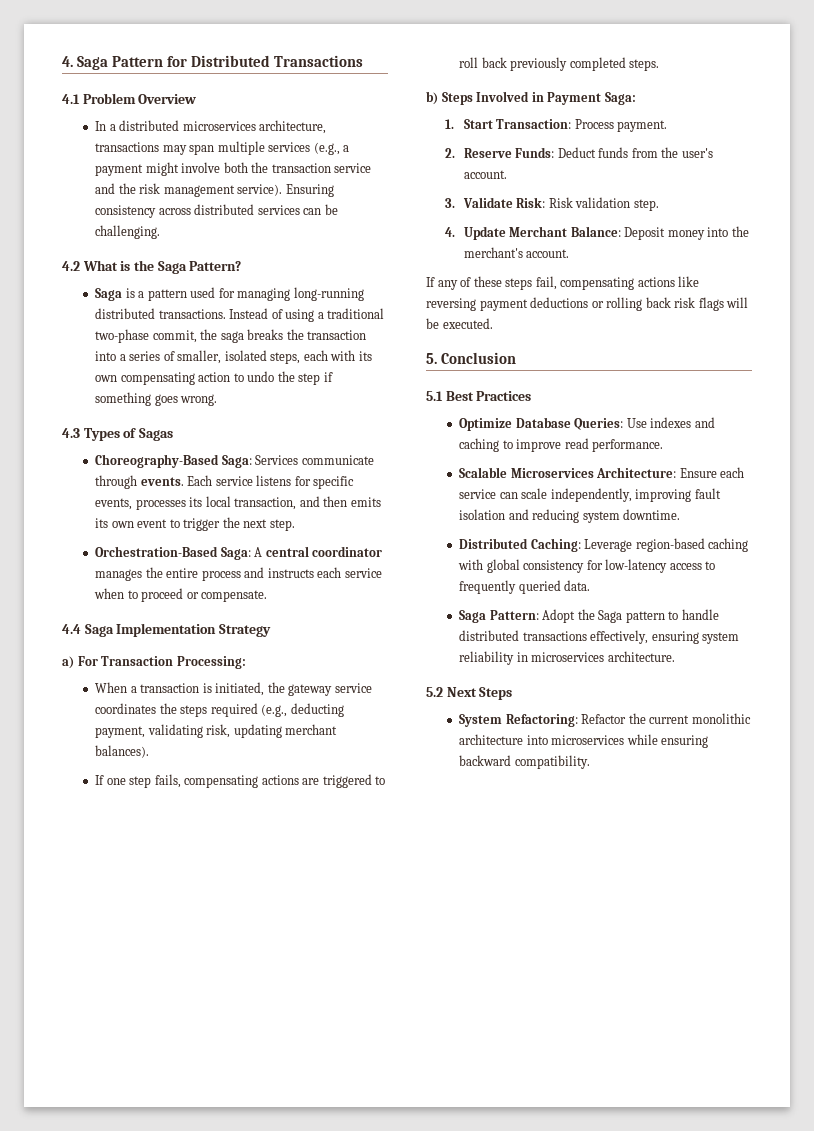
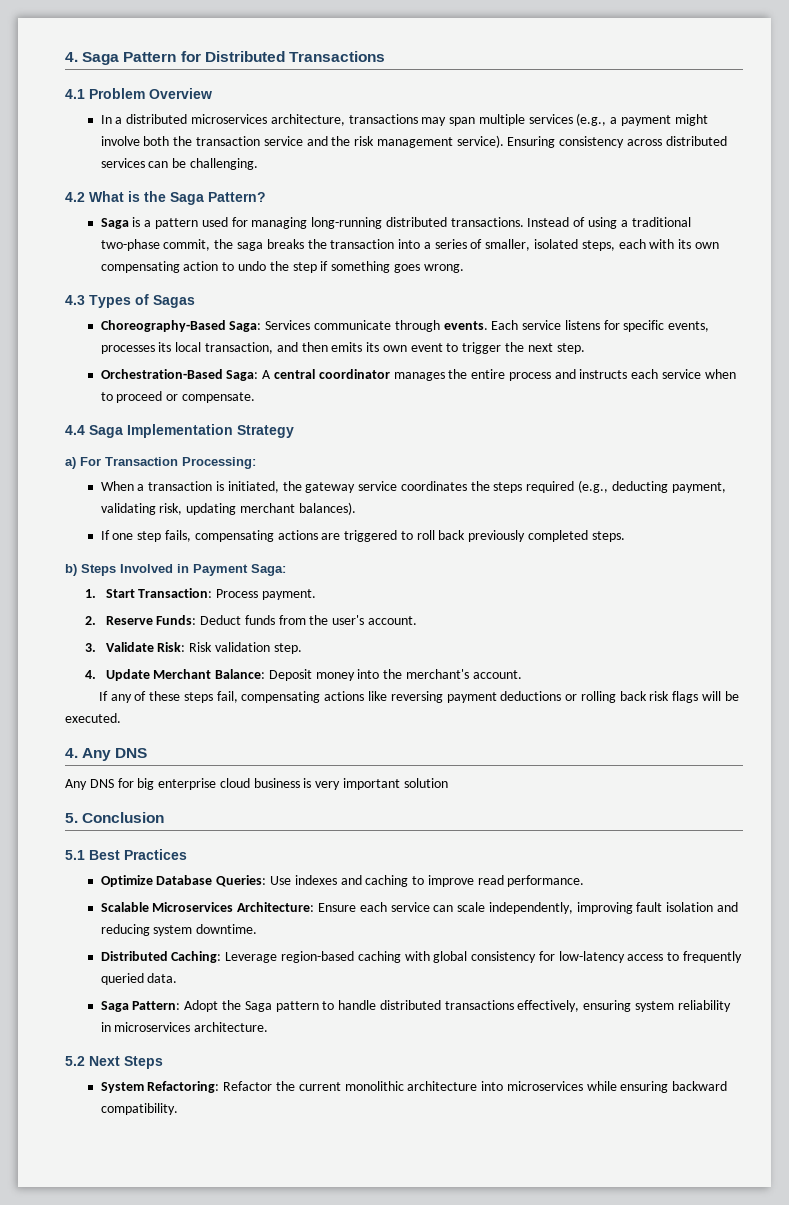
(493, 323) none -> [65,748,148,761] [65,778,448,790] // 4. Any DNS // Any DNS for big enterprise cloud business is very important solution

